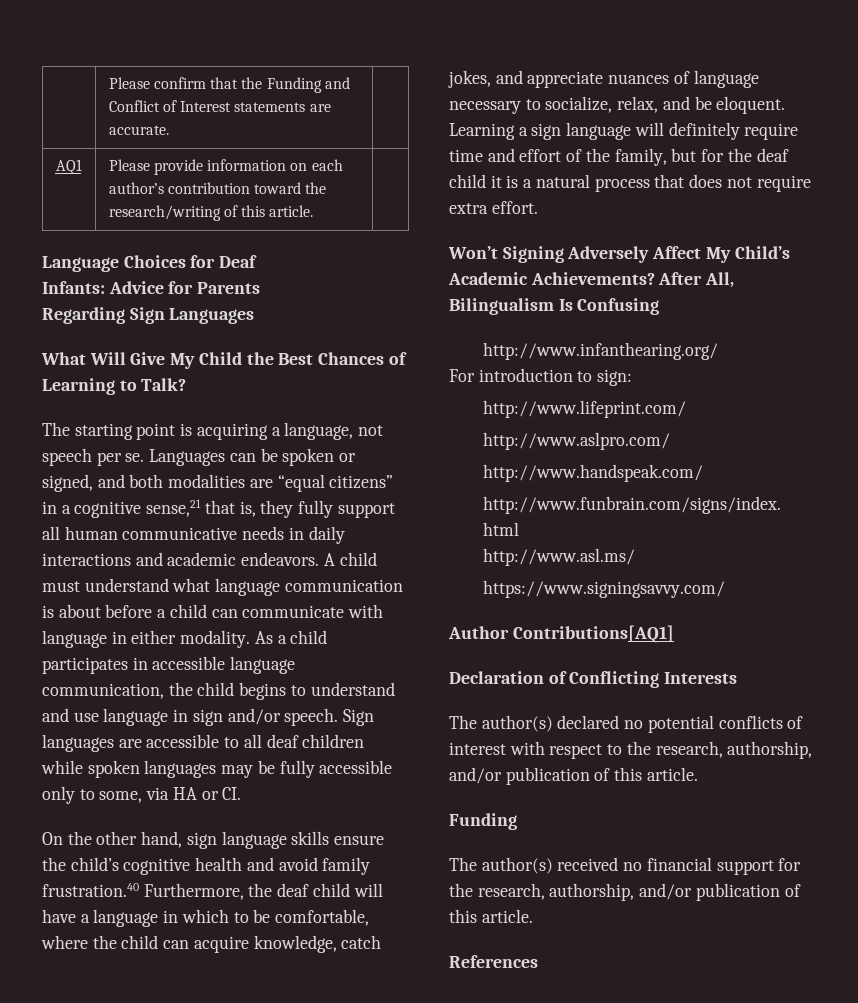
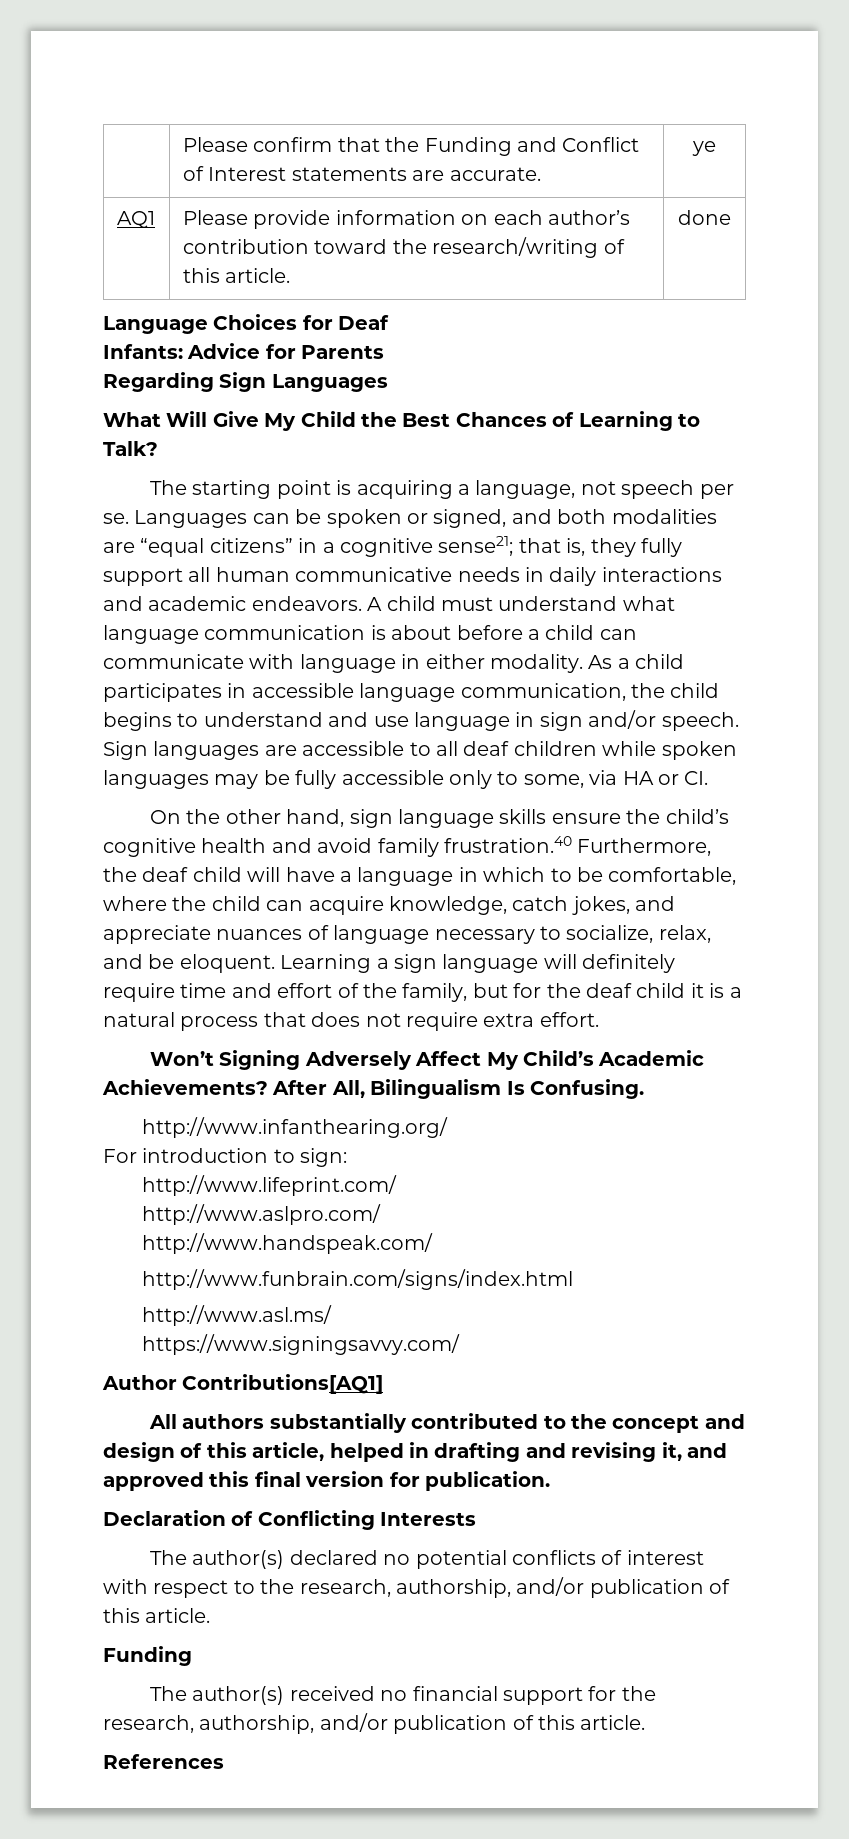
(169, 130) none -> [692,141,716,156] ye
(314, 211) none -> [678,210,731,225] done
[146,499,202,517] sense,21 -> [438,536,514,556] sense21;
[577,298,660,315] Confusing -> [530,1079,644,1099] Confusing.
(674, 634) none -> [148,1413,745,1433] [103,1442,727,1462] [103,1471,550,1491] // All authors substantially contributed to the concept and design of this article, helped in drafting and revising it, and approved this final version for publication.

